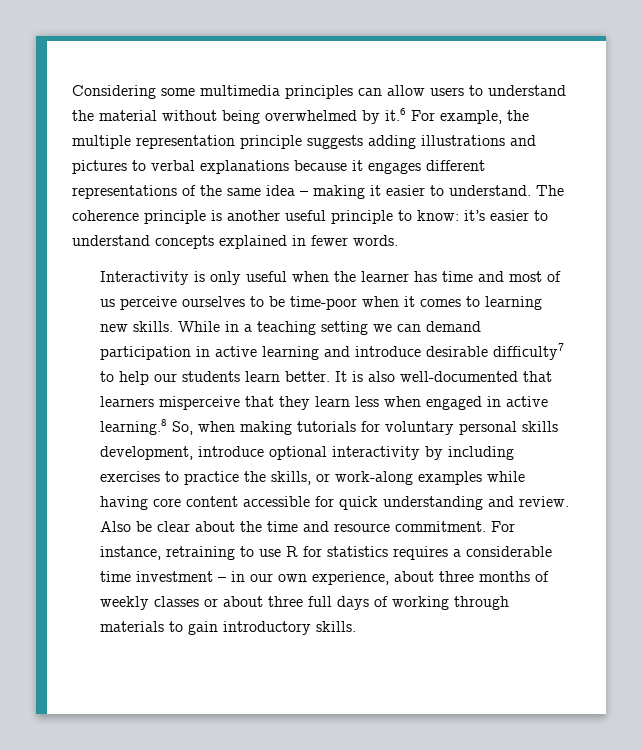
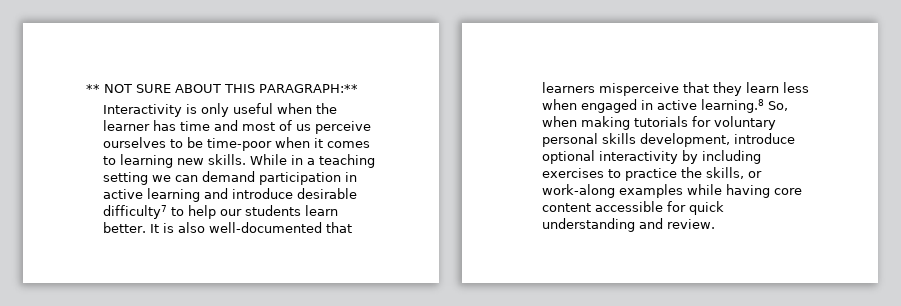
[72,85,566,99] [72,108,529,124] [72,135,536,149] [72,160,485,174] [72,185,564,199] [72,210,548,224] [72,235,398,249] Considering some multimedia principles can allow users to understand the material without being overwhelmed by it.6 For example, the multiple representation principle suggests adding illustrations and pictures to verbal explanations because it engages different representations of the same idea – making it easier to understand. The coherence principle is another useful principle to know: it’s easier to understand concepts explained in fewer words. -> [86,84,358,93] ** NOT SURE ABOUT THIS PARAGRAPH:**
[99,521,515,532] [99,546,552,560] [99,571,549,585] [99,596,509,610] [99,621,356,635] Also be clear about the time and resource commitment. For instance, retraining to use R for statistics requires a considerable time investment – in our own experience, about three months of weekly classes or about three full days of working through materials to gain introductory skills. -> (715, 224) none

